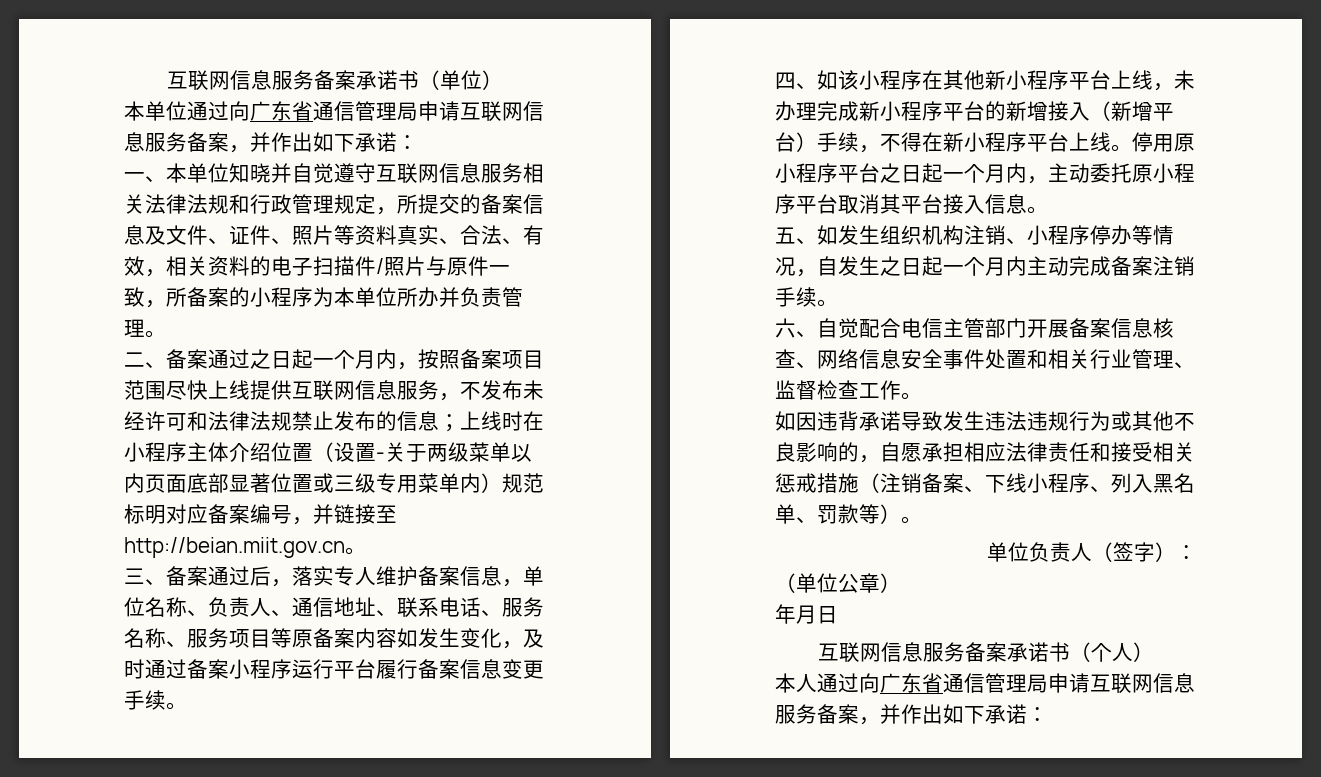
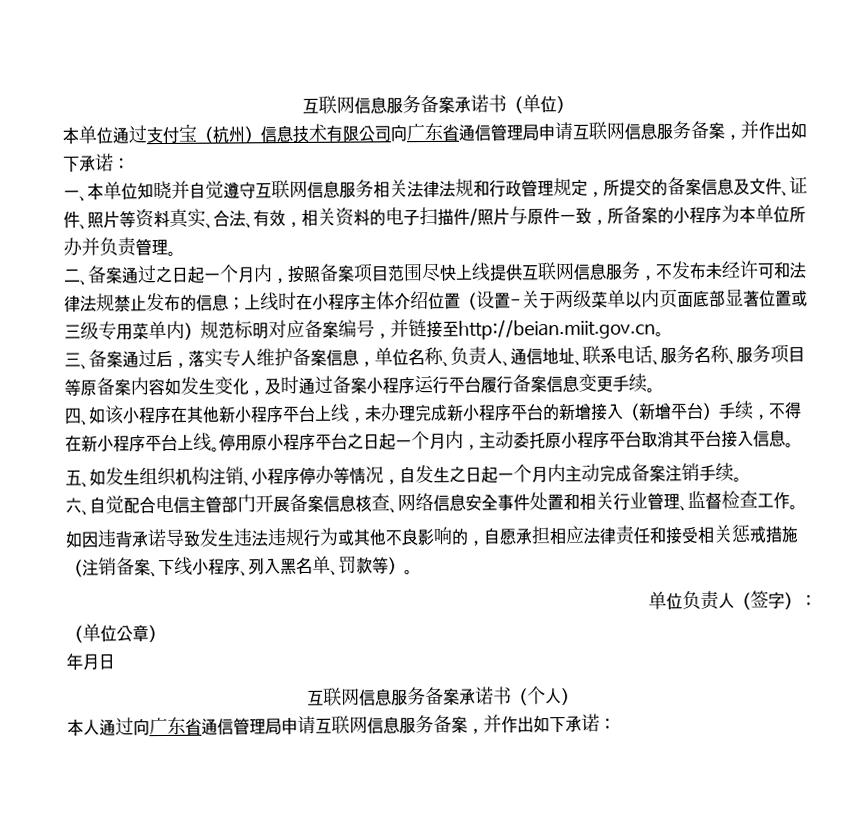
(229, 111) none -> [146,123,391,144] 支付宝（杭州）信息技术有限公司

